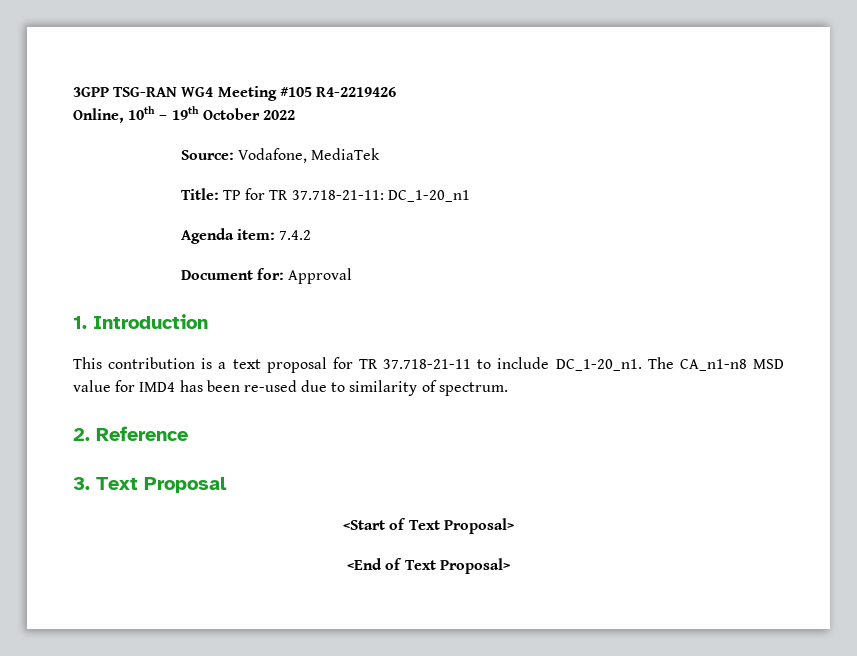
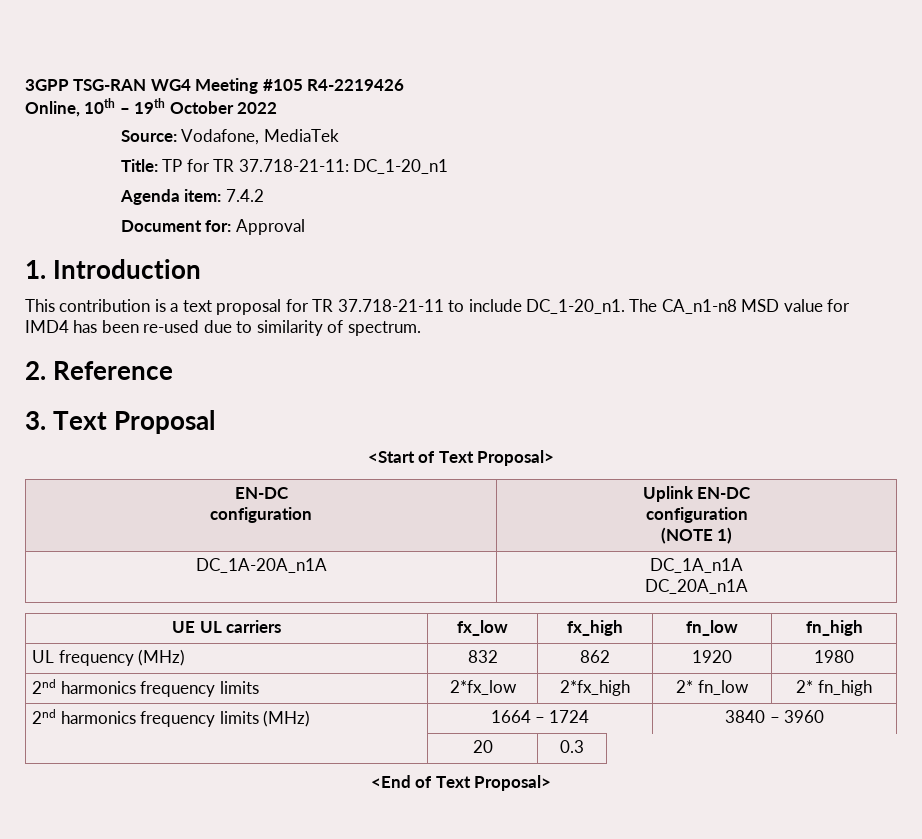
(514, 526) none -> [234,487,289,499] [210,507,312,523] [642,486,752,502] [645,507,748,523] [660,527,733,544] [195,558,327,573] [650,558,743,573] [645,579,748,594] [172,620,281,633] [457,620,508,636] [567,620,623,636] [686,620,738,636] [805,620,863,636] [32,649,186,666] [467,650,498,663] [580,650,610,663] [692,650,732,663] [814,650,854,663] [32,679,259,697] [449,680,517,695] [560,680,630,696] [676,680,749,695] [796,680,872,696] [32,709,311,727] [490,710,590,723] [725,710,824,723] [472,740,493,753] [560,740,584,753] // EN-DC // configuration | Uplink EN-DC // configuration // (NOTE 1) // DC_1A-20A_n1A | DC_1A_n1A // DC_20A_n1A // UE UL carriers | fx_low | fx_high | fn_low | fn_high // UL frequency (MHz) | 832 | 862 | 1920 | 1980 // 2nd harmonics frequency limits | 2*fx_low | 2*fx_high | 2* fn_low | 2* fn_high // 2nd harmonics frequency limits (MHz) | 1664 – 1724 | 3840 – 3960 // | 20 | 0.3

